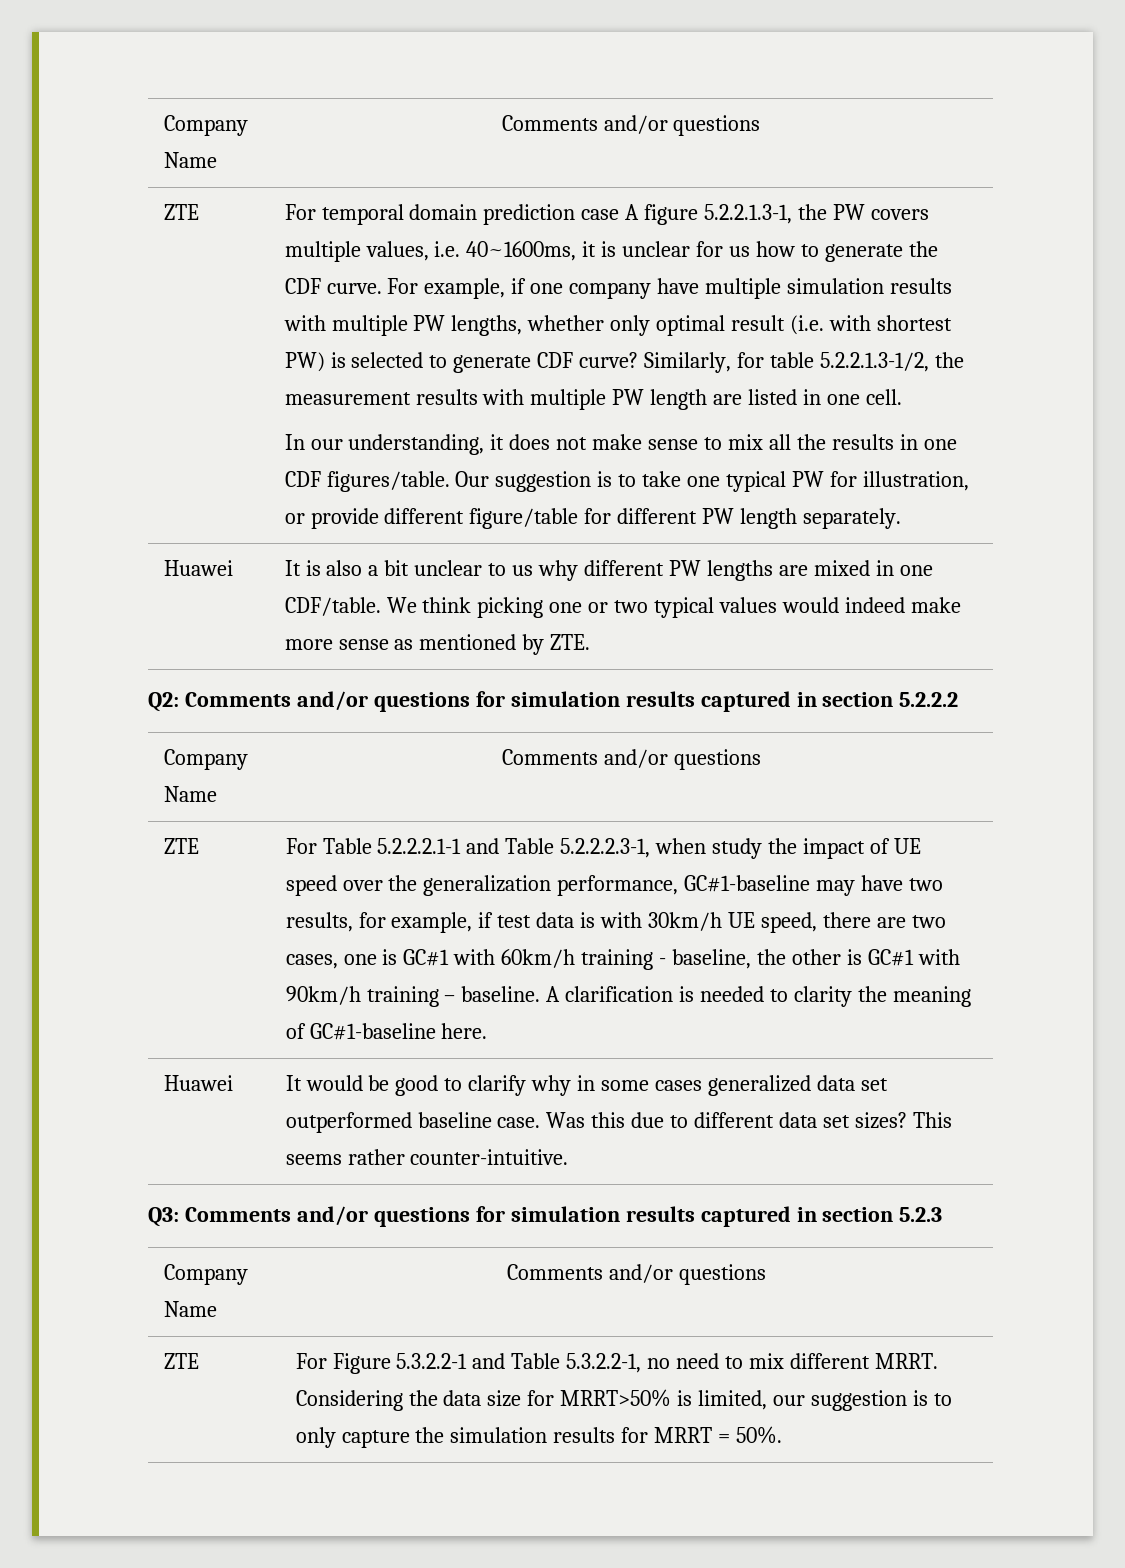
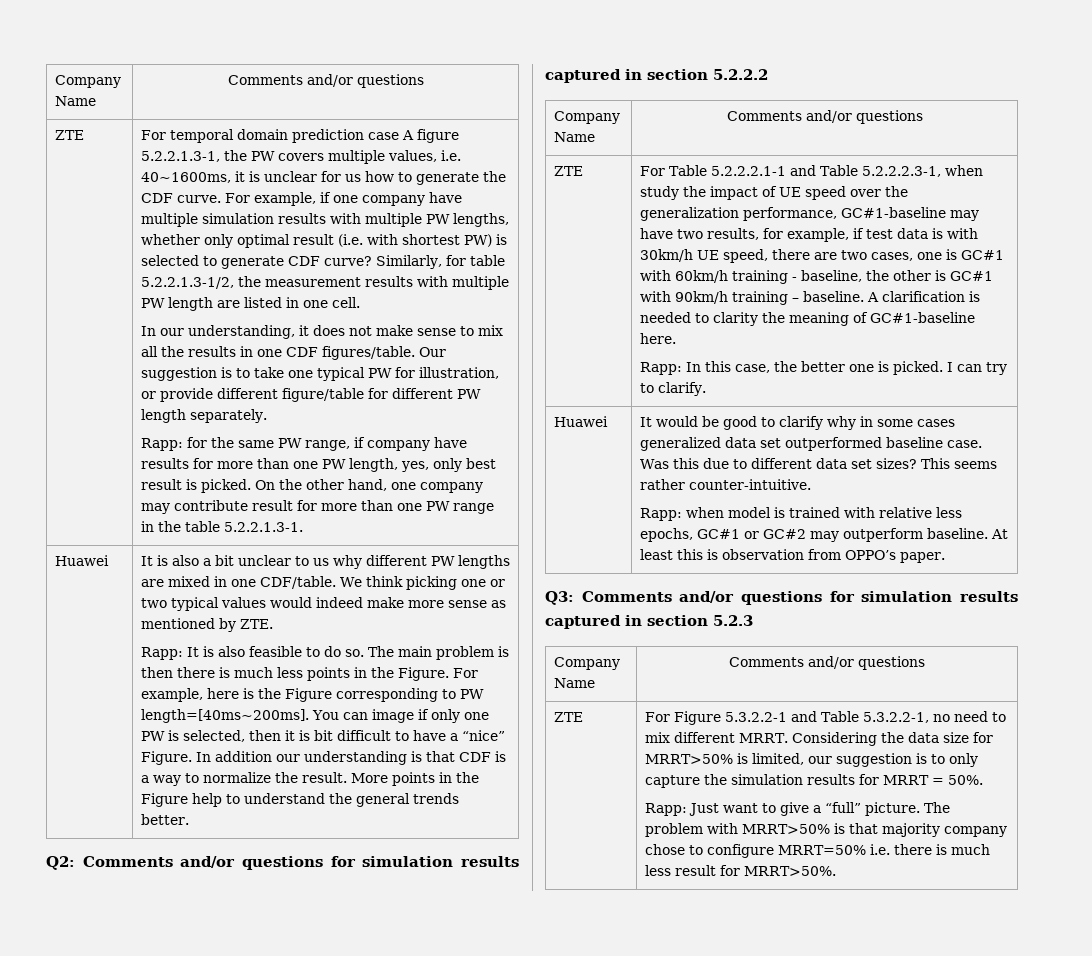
(902, 518) none -> [140,437,467,451] [140,458,496,472] [140,479,483,493] [140,500,494,514] [140,521,303,532] // Rapp: for the same PW range, if company have results for more than one PW length, yes, only best result is picked. On the other hand, one company may contribute result for more than one PW range in the table 5.2.2.1.3-1.
(591, 642) none -> [140,646,509,660] [140,667,478,681] [140,688,484,702] [140,709,489,723] [140,730,505,742] [140,751,506,765] [140,772,479,786] [140,793,459,807] [140,814,189,825] // Rapp: It is also feasible to do so. The main problem is then there is much less points in the Figure. For example, here is the Figure corresponding to PW length=[40ms~200ms]. You can image if only one PW is selected, then it is bit difficult to have a “nice” Figure. In addition our understanding is that CDF is a way to normalize the result. More points in the Figure help to understand the general trends better.
(488, 1031) none -> [639,361,1007,375] [639,382,706,396] // Rapp: In this case, the better one is picked. I can try to clarify.
(569, 1157) none -> [639,507,962,521] [639,528,1008,542] [639,549,945,563] // Rapp: when model is trained with relative less epochs, GC#1 or GC#2 may outperform baseline. At least this is observation from OPPO’s paper.
(783, 1435) none -> [644,802,950,816] [644,823,1007,837] [644,844,990,858] [644,865,836,876] // Rapp: Just want to give a “full” picture. The problem with MRRT>50% is that majority company chose to configure MRRT=50% i.e. there is much less result for MRRT>50%.

